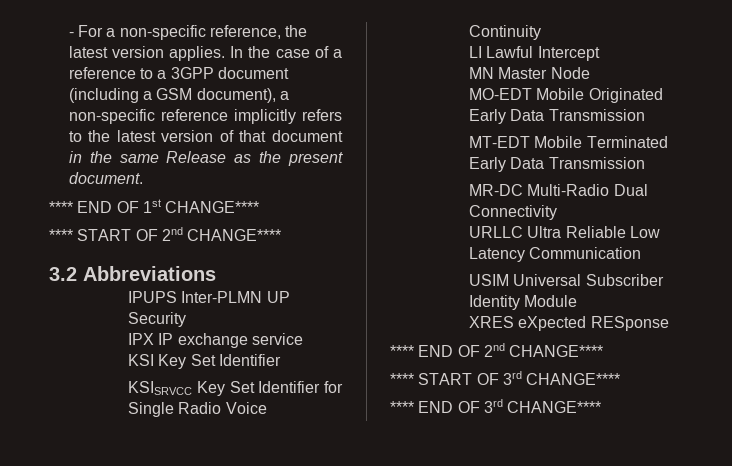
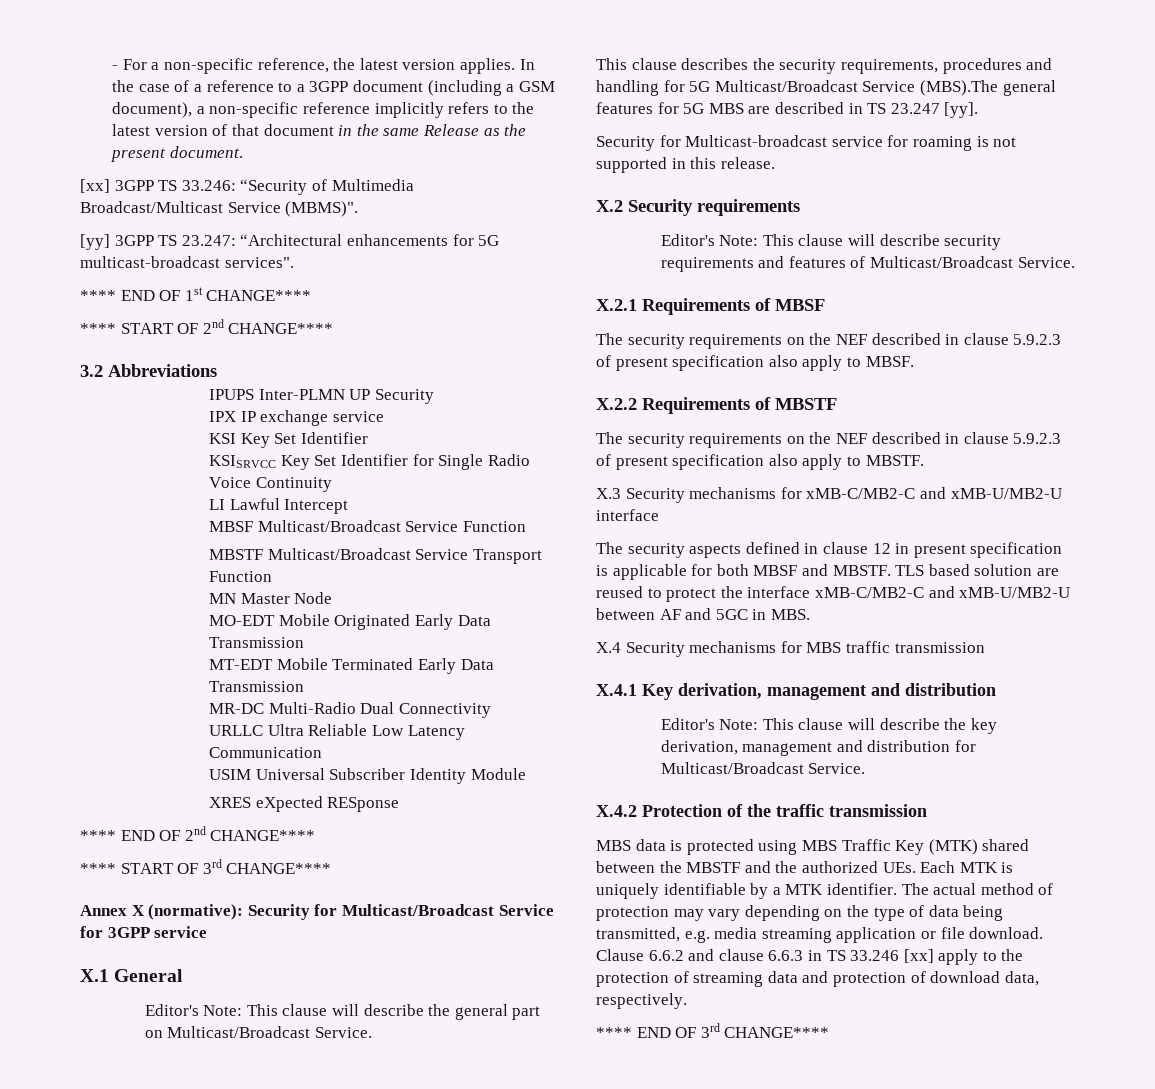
(143, 178) none -> [80,179,414,195] [80,201,359,217] [80,234,500,250] [80,256,294,268] // [xx] 3GPP TS 33.246: “Security of Multimedia Broadcast/Multicast Service (MBMS)". // [yy] 3GPP TS 23.247: “Architectural enhancements for 5G multicast-broadcast services".
(600, 53) none -> [209,520,526,532] [209,548,542,564] [209,571,273,582] // MBSF Multicast/Broadcast Service Function // MBSTF Multicast/Broadcast Service Transport Function
(621, 379) none -> [80,904,554,920] [80,926,208,938] [80,969,184,982] [144,1004,541,1020] [144,1026,372,1038] [596,58,1053,74] [596,80,1056,96] [596,102,979,118] [596,135,1017,151] [596,157,775,173] [596,199,800,216] [660,234,1002,250] [660,256,1075,272] [596,298,825,315] [596,333,1062,349] [596,355,914,371] [596,397,837,414] [596,432,1062,448] [596,454,924,470] [596,487,1062,503] [596,509,659,521] [596,542,1063,558] [596,564,1059,580] [596,586,1071,602] [596,608,810,620] [596,641,985,657] [596,683,996,700] [660,718,997,734] [660,740,976,756] [660,762,866,774] [596,804,927,817] [596,839,1030,855] [596,861,1014,873] [596,883,1054,899] [596,905,1004,921] [596,927,1044,943] [596,949,1024,965] [596,971,1039,987] [596,993,687,1009] // Annex X (normative): Security for Multicast/Broadcast Service for 3GPP service // X.1 General // Editor's Note: This clause will describe the general part on Multicast/Broadcast Service. // This clause describes the security requirements, procedures and handling for 5G Multicast/Broadcast Service (MBS).The general features for 5G MBS are described in TS 23.247 [yy]. // Security for Multicast-broadcast service for roaming is not supported in this release. // X.2 Security requirements // Editor's Note: This clause will describe security requirements and features of Multicast/Broadcast Service. // X.2.1 Requirements of MBSF // The security requirements on the NEF described in clause 5.9.2.3 of present specification also apply to MBSF. // X.2.2 Requirements of MBSTF // The security requirements on the NEF described in clause 5.9.2.3 of present specification also apply to MBSTF. // X.3 Security mechanisms for xMB-C/MB2-C and xMB-U/MB2-U interface // The security aspects defined in clause 12 in present specification is applicable for both MBSF and MBSTF. TLS based solution are reused to protect the interface xMB-C/MB2-C and xMB-U/MB2-U between AF and 5GC in MBS. // X.4 Security mechanisms for MBS traffic transmission // X.4.1 Key derivation, management and distribution // Editor's Note: This clause will describe the key derivation, management and distribution for Multicast/Broadcast Service. // X.4.2 Protection of the traffic transmission // MBS data is protected using MBS Traffic Key (MTK) shared between the MBSTF and the authorized UEs. Each MTK is uniquely identifiable by a MTK identifier. The actual method of protection may vary depending on the type of data being transmitted, e.g. media streaming application or file download. Clause 6.6.2 and clause 6.6.3 in TS 33.246 [xx] apply to the protection of streaming data and protection of download data, respectively.

